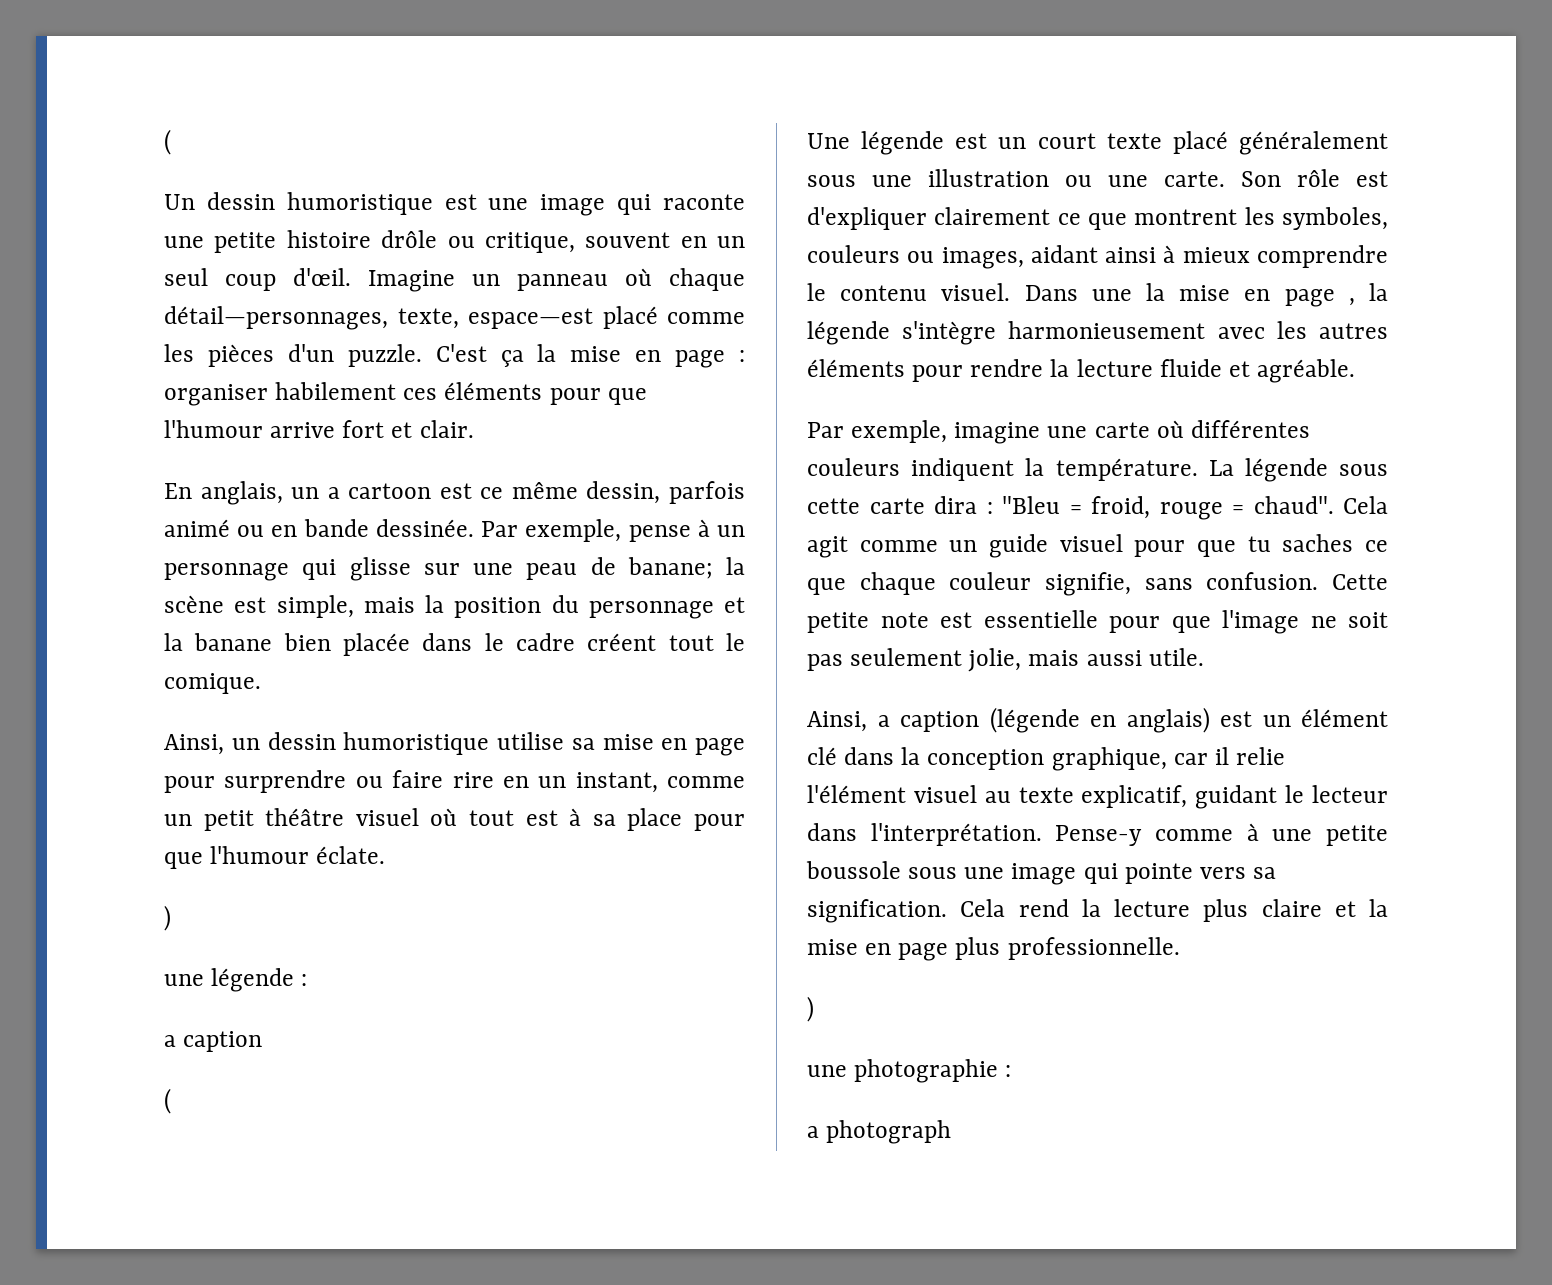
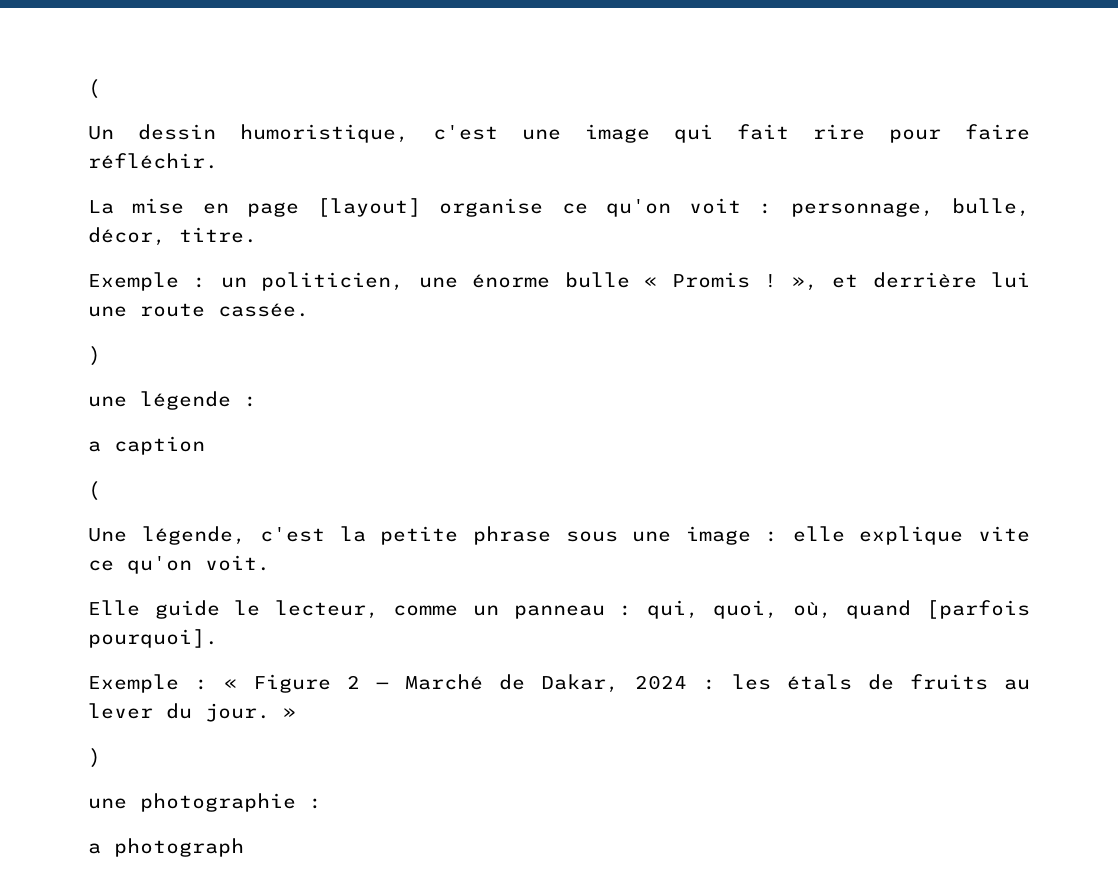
[286,192,745,216] [164,230,745,253] [164,268,745,292] [164,306,745,330] [164,344,745,368] [164,382,647,406] [164,420,474,438] [164,481,745,505] [164,519,745,542] [164,557,745,581] [164,595,745,619] [164,633,745,656] [164,673,261,694] [164,732,745,756] [164,770,745,793] [164,808,746,831] [164,846,386,869] humoristique est une image qui raconte une petite histoire drôle ou critique, souvent en un seul coup d'œil. Imagine un panneau où chaque détail—personnages, texte, espace—est placé comme les pièces d'un puzzle. C'est ça la mise en page : organiser habilement ces éléments pour que l'humour arrive fort et clair. // En anglais, un a cartoon est ce même dessin, parfois animé ou en bande dessinée. Par exemple, pense à un personnage qui glisse sur une peau de banane; la scène est simple, mais la position du personnage et la banane bien placée dans le cadre créent tout le comique. // Ainsi, un dessin humoristique utilise sa mise en page pour surprendre ou faire rire en un instant, comme un petit théâtre visuel où tout est à sa place pour que l'humour éclate. -> [240,124,1030,143] [88,153,218,169] [88,198,1030,217] [88,227,257,246] [88,272,1030,291] [88,303,309,317] humoristique, c'est une image qui fait rire pour faire réfléchir. // La mise en page [layout] organise ce qu'on voit : personnage, bulle, décor, titre. // Exemple : un politicien, une énorme bulle « Promis ! », et derrière lui une route cassée.
[861,131,1388,155] [807,169,1388,187] [807,207,1388,230] [807,245,1388,269] [807,283,1388,307] [807,321,1388,345] [807,359,1356,383] [807,420,1310,444] [807,458,1388,482] [807,496,1388,520] [807,534,1388,558] [807,572,1388,596] [807,610,1388,634] [807,648,1204,672] [807,707,1388,733] [807,747,1286,771] [807,785,1388,809] [807,823,1388,846] [806,861,1277,885] [807,899,1388,923] [807,937,1180,961] légende est un court texte placé généralement sous une illustration ou une carte. Son rôle est d'expliquer clairement ce que montrent les symboles, couleurs ou images, aidant ainsi à mieux comprendre le contenu visuel. Dans une la mise en page , la légende s'intègre harmonieusement avec les autres éléments pour rendre la lecture fluide et agréable. // Par exemple, imagine une carte où différentes couleurs indiquent la température. La légende sous cette carte dira : "Bleu = froid, rouge = chaud". Cela agit comme un guide visuel pour que tu saches ce que chaque couleur signifie, sans confusion. Cette petite note est essentielle pour que l'image ne soit pas seulement jolie, mais aussi utile. // Ainsi, a caption (légende en anglais) est un élément clé dans la conception graphique, car il relie l'élément visuel au texte explicatif, guidant le lecteur dans l'interprétation. Pense-y comme à une petite boussole sous une image qui pointe vers sa signification. Cela rend la lecture plus claire et la mise en page plus professionnelle. -> [141,526,1031,545] [88,555,270,574] [88,600,1031,619] [88,629,218,648] [88,674,1030,693] [88,703,296,722] légende, c'est la petite phrase sous une image : elle explique vite ce qu'on voit. // Elle guide le lecteur, comme un panneau : qui, quoi, où, quand [parfois pourquoi]. // Exemple : « Figure 2 — Marché de Dakar, 2024 : les étals de fruits au lever du jour. »

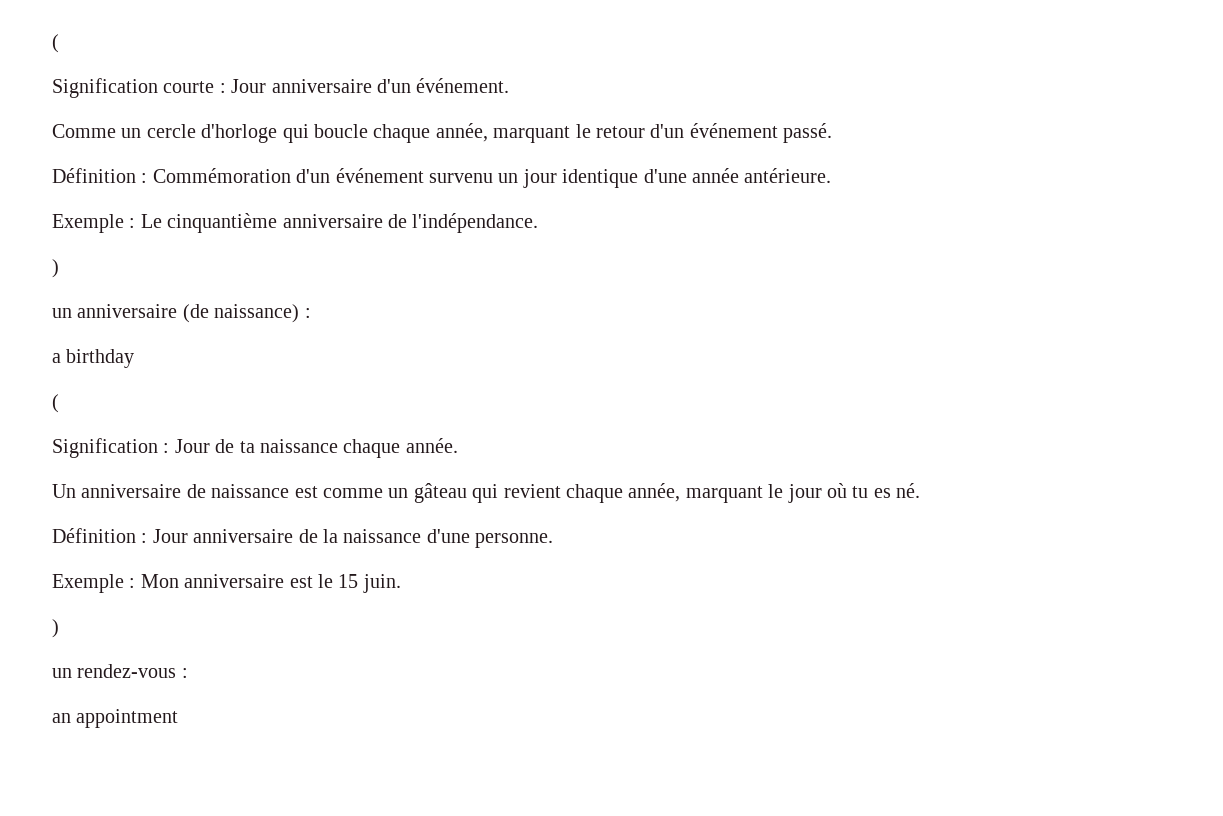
[88,79,101,99] [88,124,1030,143] [88,153,218,169] [88,198,1030,217] [88,227,257,246] [88,272,1030,291] [88,303,309,317] [88,346,101,366] [88,391,257,410] [88,436,205,455] [88,481,101,501] [88,526,1031,545] [88,555,270,574] [88,600,1031,619] [88,629,218,648] [88,674,1030,693] [88,703,296,722] [88,748,101,768] [88,793,322,812] [88,838,244,857] ( // Un dessin humoristique, c'est une image qui fait rire pour faire réfléchir. // La mise en page [layout] organise ce qu'on voit : personnage, bulle, décor, titre. // Exemple : un politicien, une énorme bulle « Promis ! », et derrière lui une route cassée. // ) // une légende : // a caption // ( // Une légende, c'est la petite phrase sous une image : elle explique vite ce qu'on voit. // Elle guide le lecteur, comme un panneau : qui, quoi, où, quand [parfois pourquoi]. // Exemple : « Figure 2 — Marché de Dakar, 2024 : les étals de fruits au lever du jour. » // ) // une photographie : // a photograph -> [52,34,59,53] [52,78,510,98] [52,123,833,143] [52,168,832,188] [52,213,539,233] [52,259,59,278] [52,304,311,323] [52,349,135,368] [52,394,59,413] [52,438,458,458] [52,483,921,503] [52,528,554,548] [52,574,401,593] [52,619,59,638] [52,664,188,678] [52,709,179,728] ( // Signification courte : Jour anniversaire d'un événement. // Comme un cercle d'horloge qui boucle chaque année, marquant le retour d'un événement passé. // Définition : Commémoration d'un événement survenu un jour identique d'une année antérieure. // Exemple : Le cinquantième anniversaire de l'indépendance. // ) // un anniversaire (de naissance) : // a birthday // ( // Signification : Jour de ta naissance chaque année. // Un anniversaire de naissance est comme un gâteau qui revient chaque année, marquant le jour où tu es né. // Définition : Jour anniversaire de la naissance d'une personne. // Exemple : Mon anniversaire est le 15 juin. // ) // un rendez-vous : // an appointment

